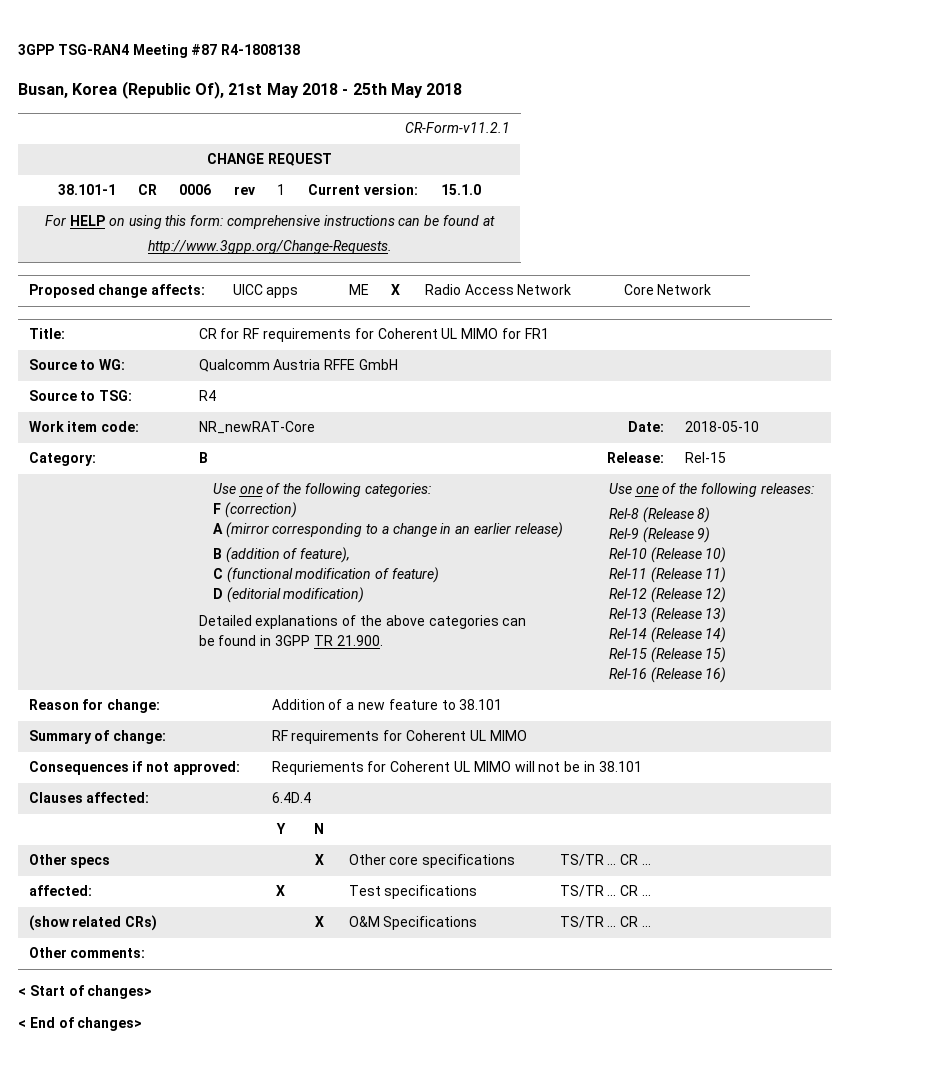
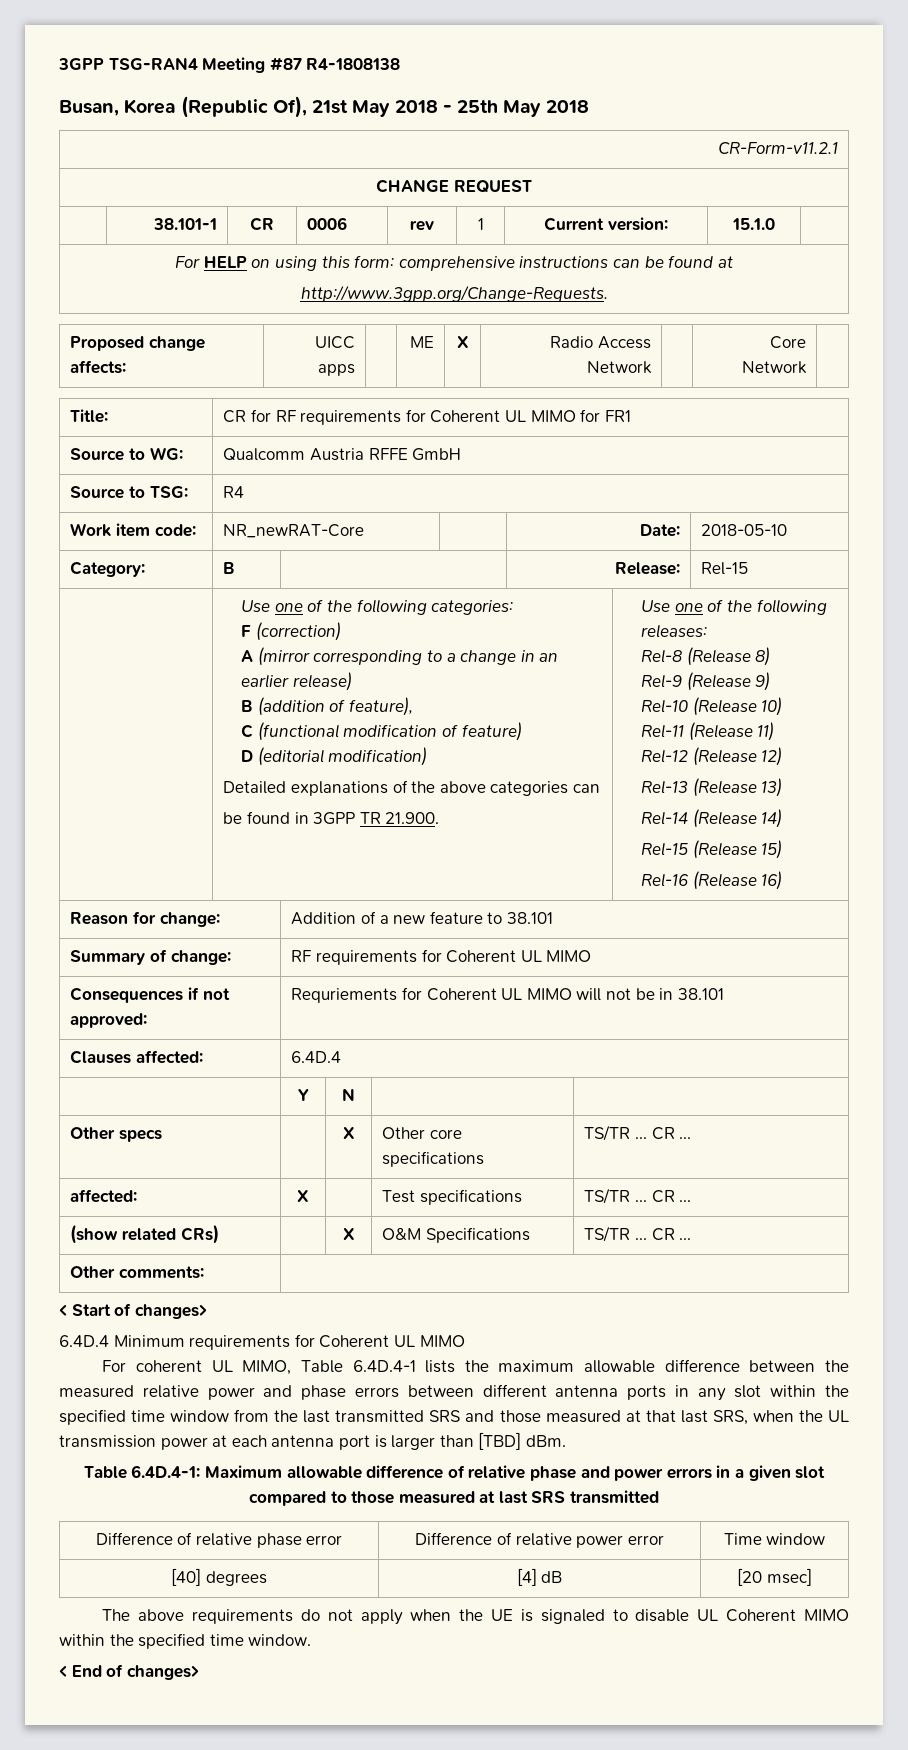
(153, 992) none -> [59,1334,465,1350] [102,1359,849,1375] [59,1384,850,1401] [59,1409,849,1425] [59,1432,566,1450] [83,1465,826,1481] [248,1490,660,1506] [95,1532,343,1548] [415,1532,664,1548] [723,1533,826,1545] [171,1568,267,1586] [516,1568,563,1586] [737,1568,812,1586] [102,1609,849,1625] [59,1633,312,1649] // 6.4D.4 Minimum requirements for Coherent UL MIMO // For coherent UL MIMO, Table 6.4D.4-1 lists the maximum allowable difference between the measured relative power and phase errors between different antenna ports in any slot within the specified time window from the last transmitted SRS and those measured at that last SRS, when the UL transmission power at each antenna port is larger than [TBD] dBm. // Table 6.4D.4-1: Maximum allowable difference of relative phase and power errors in a given slot compared to those measured at last SRS transmitted // Difference of relative phase error | Difference of relative power error | Time window // [40] degrees | [4] dB | [20 msec] // The above requirements do not apply when the UE is signaled to disable UL Coherent MIMO within the specified time window.

